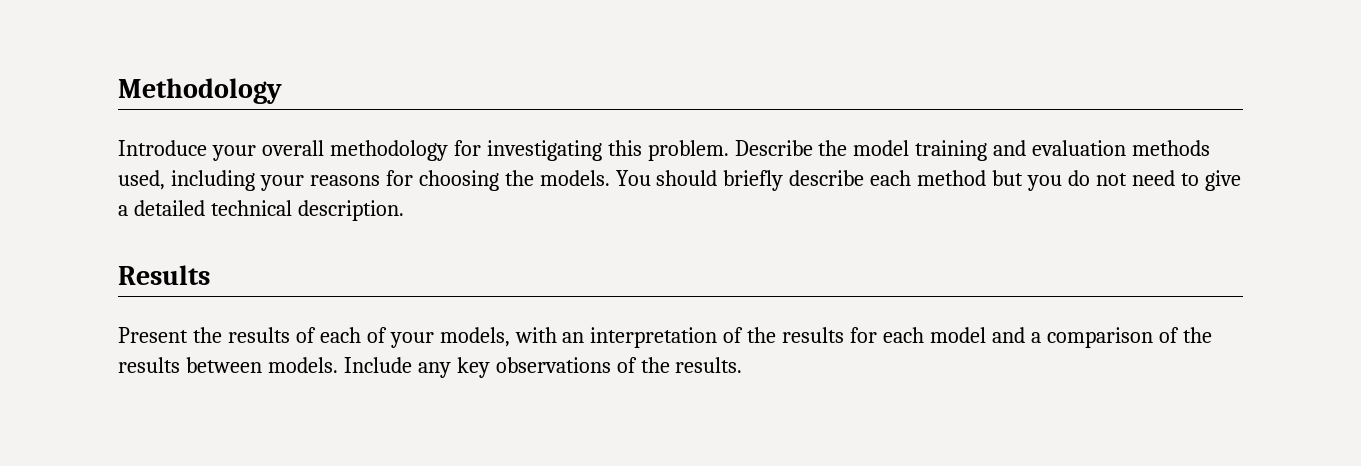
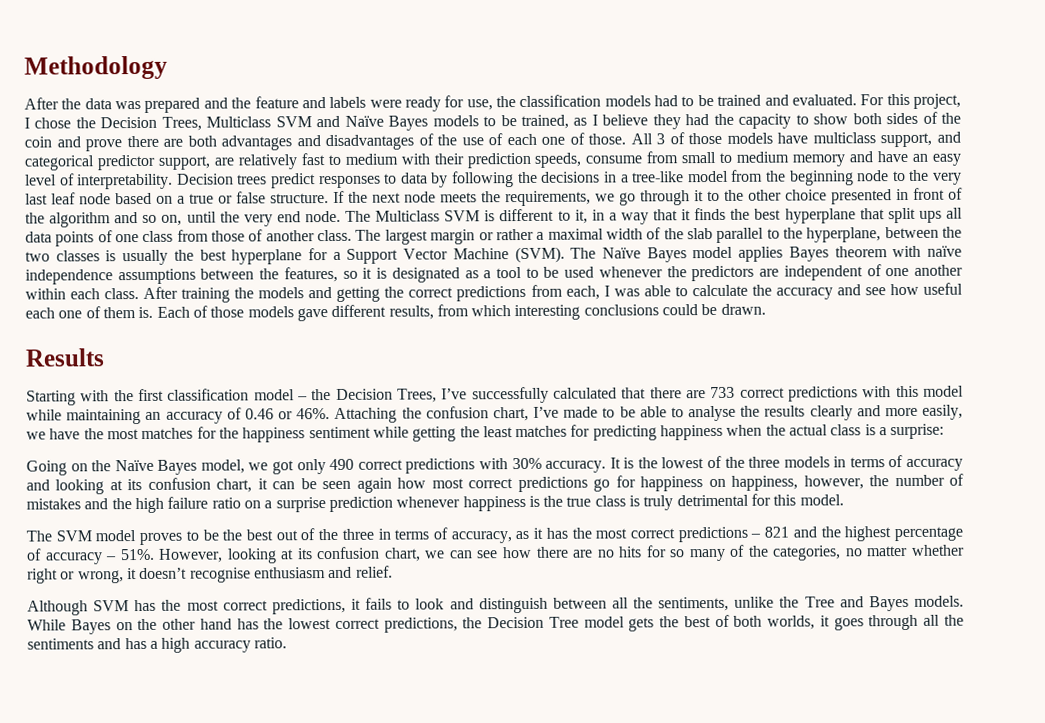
[118,140,1211,161] [118,170,1241,191] [118,200,404,221] [118,265,210,285] [118,327,1212,348] [118,357,743,378] Introduce your overall methodology for investigating this problem. Describe the model training and evaluation methods used, including your reasons for choosing the models. You should briefly describe each method but you do not need to give a detailed technical description. // Results // Present the results of each of your models, with an interpretation of the results for each model and a comparison of the results between models. Include any key observations of the results. -> [24,93,962,113] [24,111,961,131] [24,131,961,152] [24,150,962,171] [25,169,962,190] [25,187,963,207] [25,207,964,228] [25,226,962,247] [25,245,962,266] [25,264,964,285] [25,282,963,303] [25,303,766,322] [25,348,105,367] [26,385,965,406] [26,404,963,425] [26,423,945,443] [26,455,964,476] [26,473,964,495] [26,493,844,514] [26,526,963,546] [26,544,966,565] [27,565,393,584] [27,595,964,616] [27,614,964,635] [27,637,287,653] After the data was prepared and the feature and labels were ready for use, the classification models had to be trained and evaluated. For this project, I chose the Decision Trees, Multiclass SVM and Naïve Bayes models to be trained, as I believe they had the capacity to show both sides of the coin and prove there are both advantages and disadvantages of the use of each one of those. All 3 of those models have multiclass support, and categorical predictor support, are relatively fast to medium with their prediction speeds, consume from small to medium memory and have an easy level of interpretability. Decision trees predict responses to data by following the decisions in a tree-like model from the beginning node to the very last leaf node based on a true or false structure. If the next node meets the requirements, we go through it to the other choice presented in front of the algorithm and so on, until the very end node. The Multiclass SVM is different to it, in a way that it finds the best hyperplane that split ups all data points of one class from those of another class. The largest margin or rather a maximal width of the slab parallel to the hyperplane, between the two classes is usually the best hyperplane for a Support Vector Machine (SVM). The Naïve Bayes model applies Bayes theorem with naïve independence assumptions between the features, so it is designated as a tool to be used whenever the predictors are independent of one another within each class. After training the models and getting the correct predictions from each, I was able to calculate the accuracy and see how useful each one of them is. Each of those models gave different results, from which interesting conclusions could be drawn. // Results // Starting with the first classification model – the Decision Trees, I’ve successfully calculated that there are 733 correct predictions with this model while maintaining an accuracy of 0.46 or 46%. Attaching the confusion chart, I’ve made to be able to analyse the results clearly and more easily, we have the most matches for the happiness sentiment while getting the least matches for predicting happiness when the actual class is a surprise: // Going on the Naïve Bayes model, we got only 490 correct predictions with 30% accuracy. It is the lowest of the three models in terms of accuracy and looking at its confusion chart, it can be seen again how most correct predictions go for happiness on happiness, however, the number of mistakes and the high failure ratio on a surprise prediction whenever happiness is the true class is truly detrimental for this model. // The SVM model proves to be the best out of the three in terms of accuracy, as it has the most correct predictions – 821 and the highest percentage of accuracy – 51%. However, looking at its confusion chart, we can see how there are no hits for so many of the categories, no matter whether right or wrong, it doesn’t recognise enthusiasm and relief. // Although SVM has the most correct predictions, it fails to look and distinguish between all the sentiments, unlike the Tree and Bayes models. While Bayes on the other hand has the lowest correct predictions, the Decision Tree model gets the best of both worlds, it goes through all the sentiments and has a high accuracy ratio.

